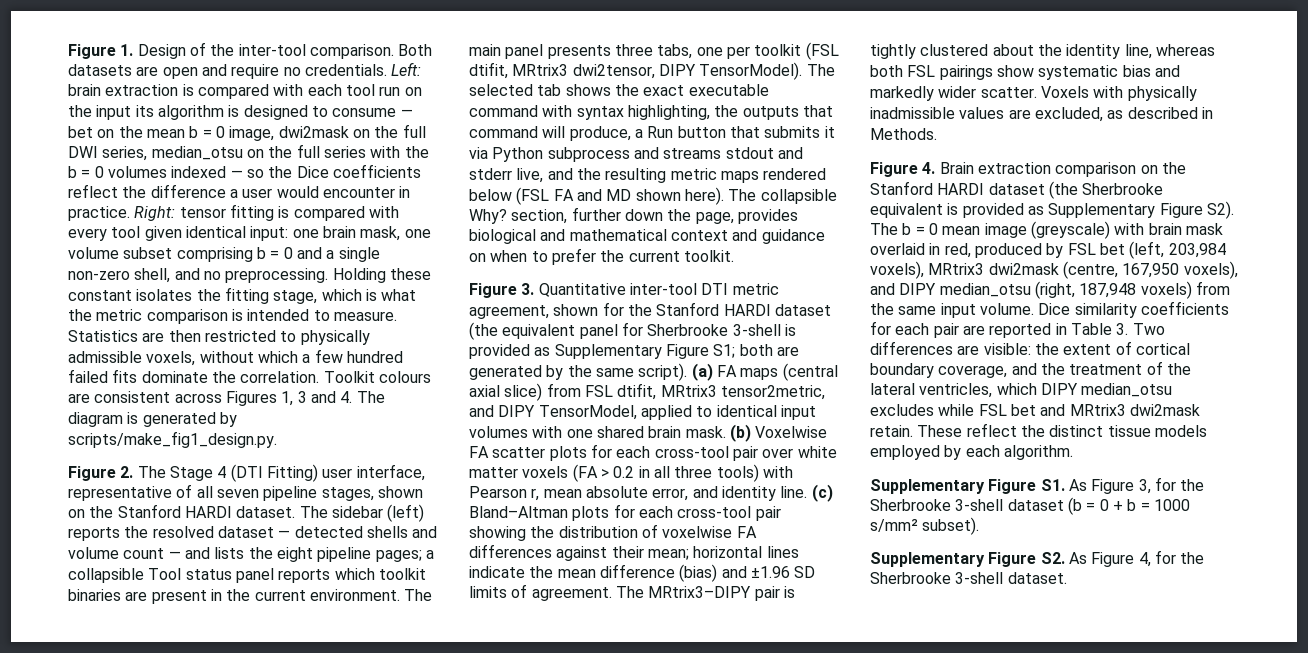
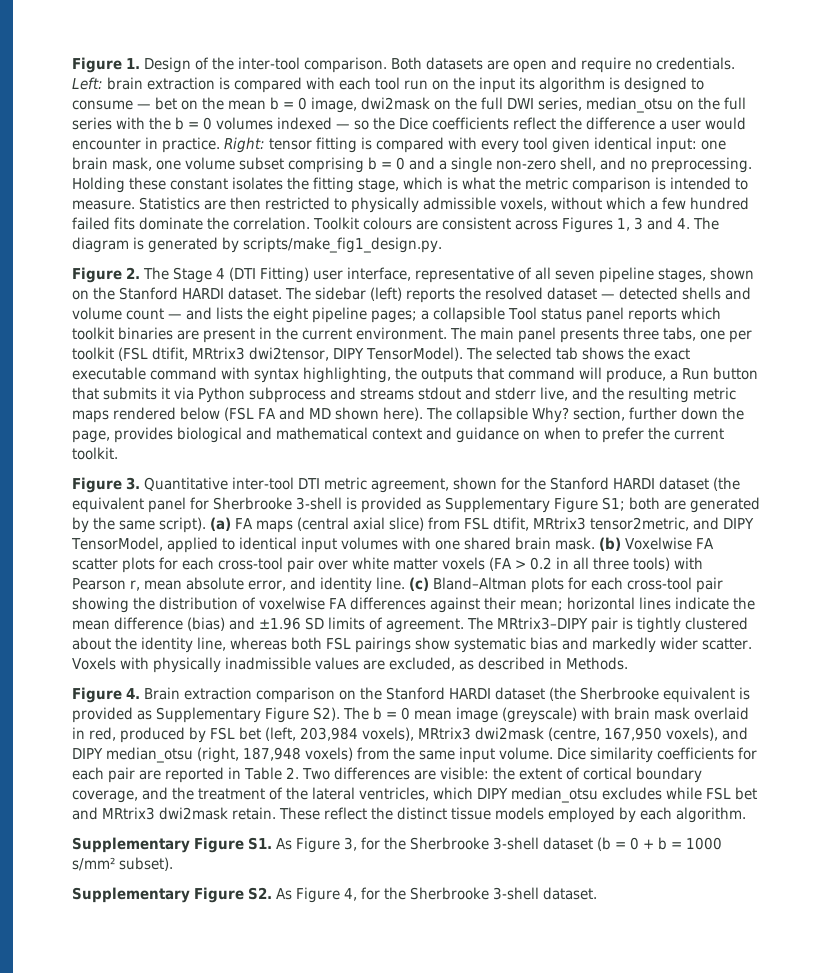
[1116,323,1129,335] 3. -> [285,767,299,779] 2.

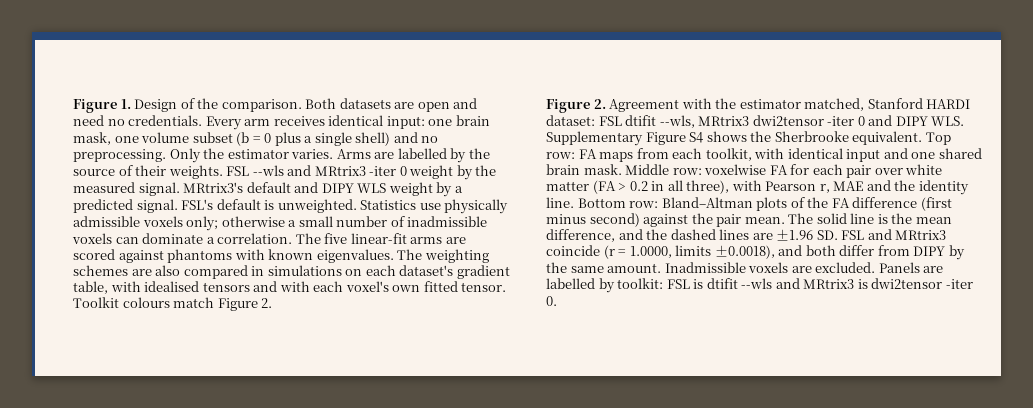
[238,57,300,70] inter-tool -> (219, 103) none
[580,57,631,73] require -> [73,115,104,126] need
[72,77,704,93] [72,97,746,113] [72,117,746,130] [72,137,590,153] Left: brain extraction is compared with each tool run on the input its algorithm is designed to consume — bet on the mean b = 0 image, dwi2mask on the full DWI series, median_otsu on the full series with the b = 0 volumes indexed — so the Dice coefficients reflect the difference a user would encounter in practice. Right: tensor fitting is compared with every tool given -> [205,116,325,130] Every arm receives
[288,157,435,173] comprising b = 0 and -> [236,132,301,146] (b = 0 plus
[496,157,596,171] non-zero shell, -> [355,132,391,146] shell)
[72,177,748,193] [72,197,749,213] [72,217,719,233] [72,237,442,253] [72,267,754,283] [72,287,751,303] [72,307,721,323] [72,327,752,343] [72,347,690,361] [72,367,758,383] [72,387,736,403] [72,407,744,423] [72,427,724,443] [72,447,118,460] [72,477,740,493] [72,497,760,513] [72,517,754,533] [71,537,714,553] [72,557,283,573] Holding these constant isolates the fitting stage, which is what the metric comparison is intended to measure. Statistics are then restricted to physically admissible voxels, without which a few hundred failed fits dominate the correlation. Toolkit colours are consistent across Figures 1, 3 and 4. The diagram is generated by scripts/make_fig1_design.py. // Figure 2. The Stage 4 (DTI Fitting) user interface, representative of all seven pipeline stages, shown on the Stanford HARDI dataset. The sidebar (left) reports the resolved dataset — detected shells and volume count — and lists the eight pipeline pages; a collapsible Tool status panel reports which toolkit binaries are present in the current environment. The main panel presents three tabs, one per toolkit (FSL dtifit, MRtrix3 dwi2tensor, DIPY TensorModel). The selected tab shows the exact executable command with syntax highlighting, the outputs that command will produce, a Run button that submits it via Python subprocess and streams stdout and stderr live, and the resulting metric maps rendered below (FSL FA and MD shown here). The collapsible Why? section, further down the page, provides biological and mathematical context and guidance on when to prefer the current toolkit. // Figure 3. Quantitative inter-tool DTI metric agreement, shown for the Stanford HARDI dataset (the equivalent panel for Sherbrooke 3-shell is provided as Supplementary Figure S1; both are generated by the same script). (a) FA maps (central axial slice) from FSL dtifit, MRtrix3 tensor2metric, and DIPY TensorModel, applied to identical input volumes with one shared brain mask. (b) Voxelwise FA scatter plots for each cross-tool -> [169,148,490,163] [73,165,497,180] [73,182,463,197] [73,199,509,214] [73,216,488,231] [72,233,466,244] [73,249,489,263] [73,265,510,279] [73,281,507,294] [73,297,273,311] [546,98,971,113] [546,115,965,128] [546,131,951,146] [546,148,982,162] [546,164,843,175] Only the estimator varies. Arms are labelled by the source of their weights. FSL --wls and MRtrix3 -iter 0 weight by the measured signal. MRtrix3's default and DIPY WLS weight by a predicted signal. FSL's default is unweighted. Statistics use physically admissible voxels only; otherwise a small number of inadmissible voxels can dominate a correlation. The five linear-fit arms are scored against phantoms with known eigenvalues. The weighting schemes are also compared in simulations on each dataset's gradient table, with idealised tensors and with each voxel's own fitted tensor. Toolkit colours match Figure 2. // Figure 2. Agreement with the estimator matched, Stanford HARDI dataset: FSL dtifit --wls, MRtrix3 dwi2tensor -iter 0 and DIPY WLS. Supplementary Figure S4 shows the Sherbrooke equivalent. Top row: FA maps from each toolkit, with identical input and one shared brain mask. Middle row: voxelwise FA for each
[442,557,485,570] voxels -> (589, 186) none
[592,557,670,571] three tools) -> [686,180,730,194] three),
[144,577,723,593] [72,597,755,613] [72,617,748,633] [72,637,752,653] [72,657,628,673] [72,687,750,703] [72,707,749,723] [72,727,748,743] [72,747,757,763] [72,767,702,783] [72,787,757,803] [72,807,746,823] [72,837,722,853] [72,857,173,871] [72,887,597,903] mean absolute error, and identity line. (c) Bland–Altman plots for each cross-tool pair showing the distribution of voxelwise FA differences against their mean; horizontal lines indicate the mean difference (bias) and ±1.96 SD limits of agreement. The MRtrix3–DIPY pair is tightly clustered about the identity line, whereas both FSL pairings show systematic bias and markedly wider scatter. Voxels with physically inadmissible values are excluded, as described in Methods. // Figure 4. Brain extraction comparison on the Stanford HARDI dataset (the Sherbrooke equivalent is provided as Supplementary Figure S2). The b = 0 mean image (greyscale) with brain mask overlaid in red, produced by FSL bet (left, 203,984 voxels), MRtrix3 dwi2mask (centre, 167,950 voxels), and DIPY median_otsu (right, 187,948 voxels) from the same input volume. Dice similarity coefficients for each pair are reported in Table 2. Two differences are visible: the extent of cortical boundary coverage, and the treatment of the lateral ventricles, which DIPY median_otsu excludes while FSL bet and MRtrix3 dwi2mask retain. These reflect the distinct tissue models employed by each algorithm. // Supplementary Figure S1. As Figure 3, for the Sherbrooke 3-shell dataset (b = 0 + b = 1000 s/mm² subset). // Supplementary Figure S2. As Figure 4, for the Sherbrooke 3-shell dataset. -> [833,180,969,195] [546,197,952,211] [546,213,952,227] [546,229,947,242] [546,245,965,260] [546,262,944,273] [546,278,973,293] [546,296,557,306] MAE and the identity line. Bottom row: Bland–Altman plots of the FA difference (first minus second) against the pair mean. The solid line is the mean difference, and the dashed lines are ±1.96 SD. FSL and MRtrix3 coincide (r = 1.0000, limits ±0.0018), and both differ from DIPY by the same amount. Inadmissible voxels are excluded. Panels are labelled by toolkit: FSL is dtifit --wls and MRtrix3 is dwi2tensor -iter 0.

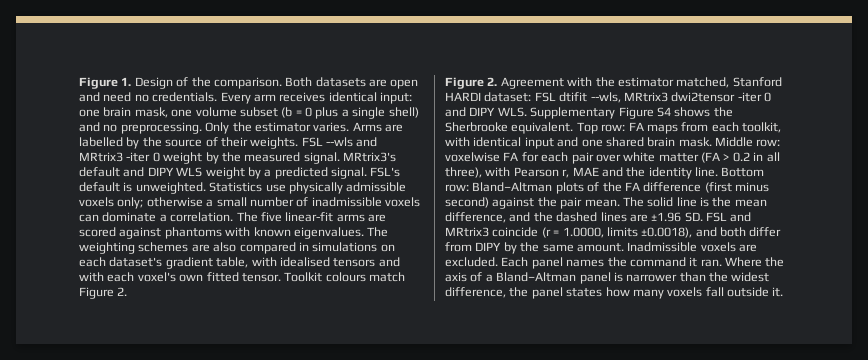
[878,262,944,273] [546,278,973,293] [546,296,557,306] Panels are labelled by toolkit: FSL is dtifit --wls and MRtrix3 is dwi2tensor -iter 0. -> [501,257,785,269] [445,272,770,284] [445,287,784,299] Each panel names the command it ran. Where the axis of a Bland–Altman panel is narrower than the widest difference, the panel states how many voxels fall outside it.

